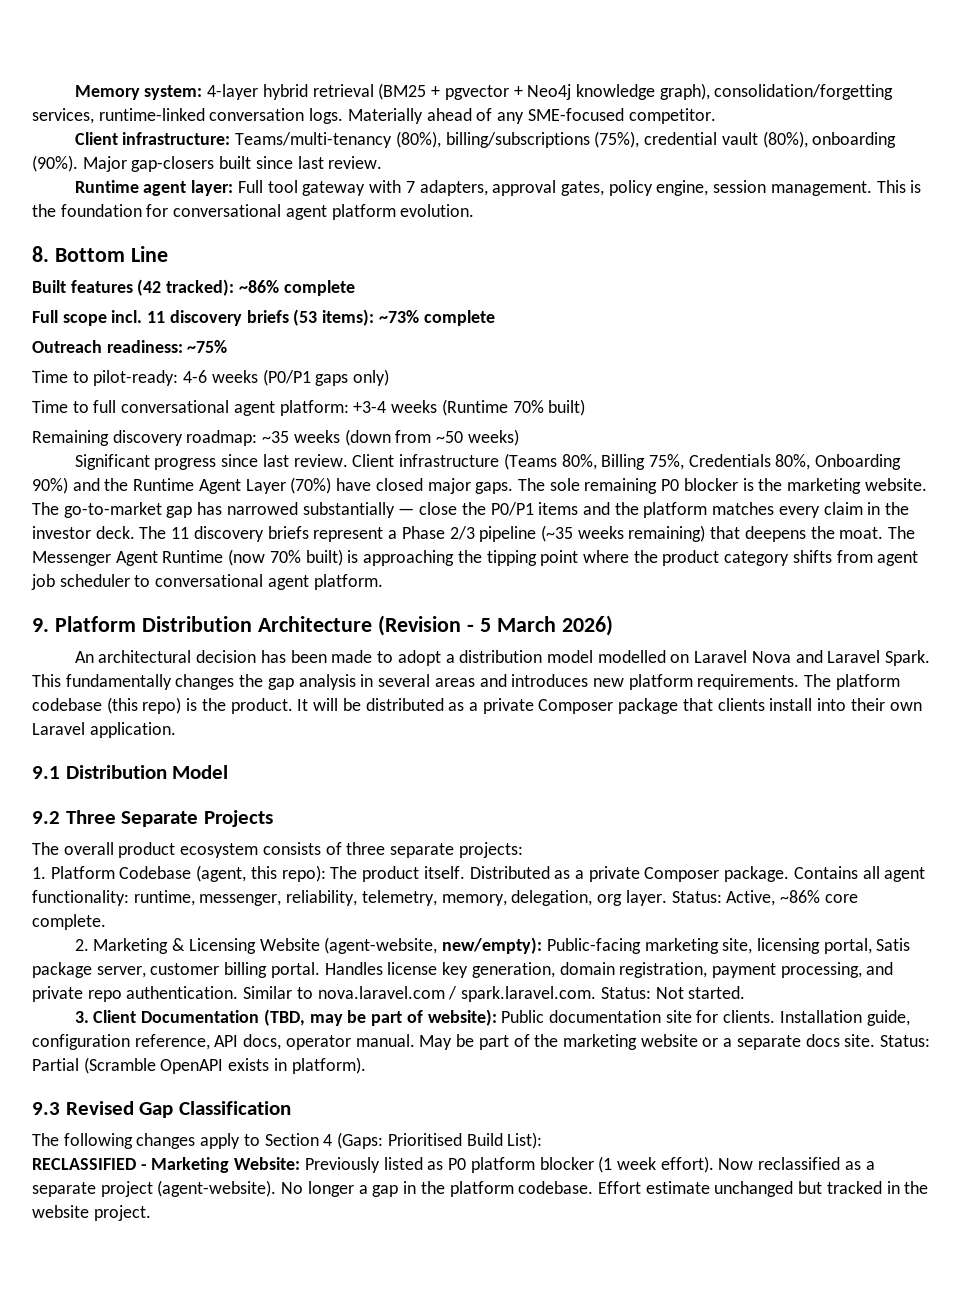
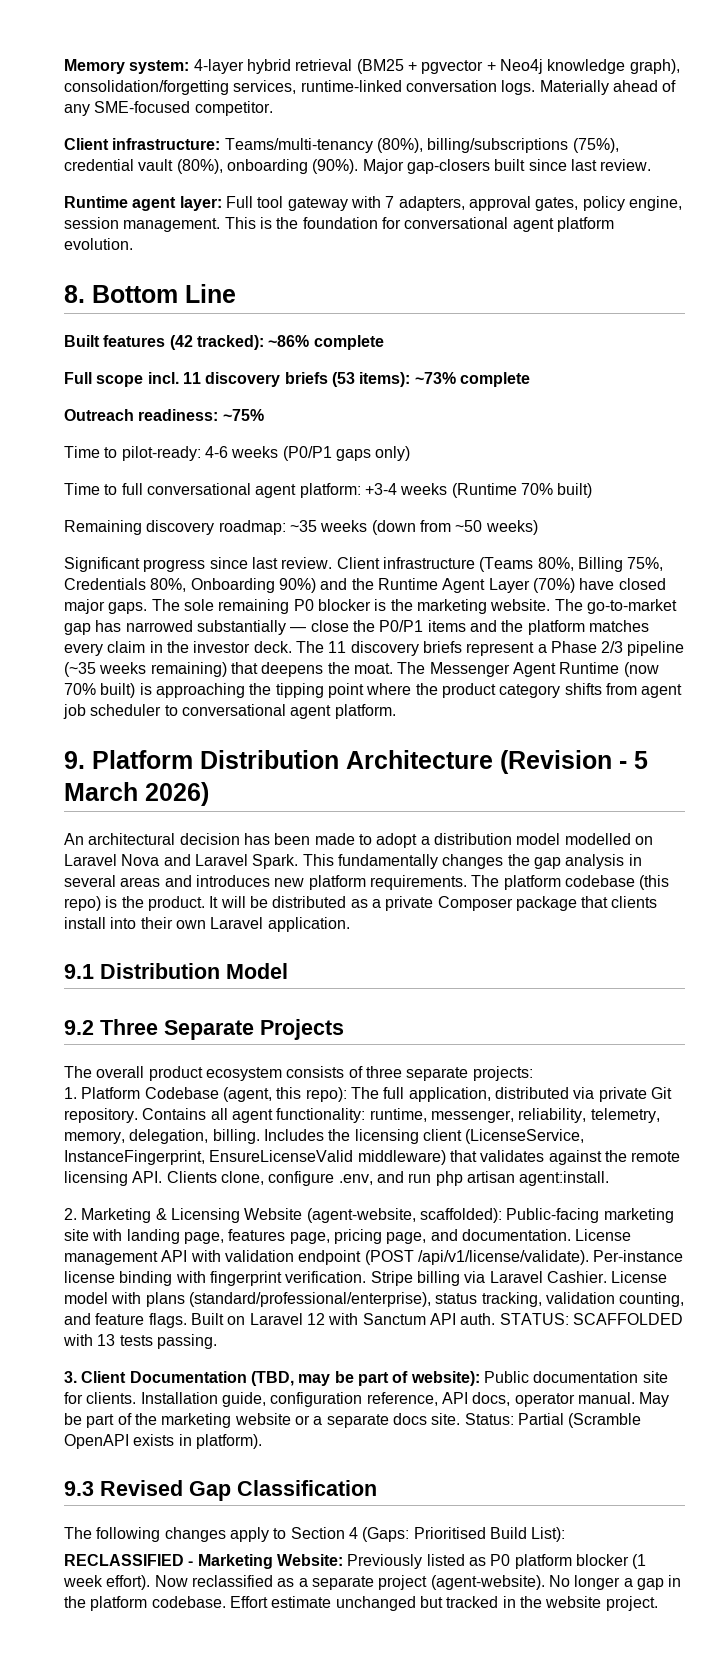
[362,866,790,882] product itself. Distributed as a private Composer package. -> [383,1087,672,1102] [64,1108,138,1123] full application, distributed via private Git repository.
[597,890,858,906] [32,914,106,930] org layer. Status: Active, ~86% core complete. -> [212,1129,585,1144] [64,1150,681,1165] [64,1171,610,1186] billing. Includes the licensing client (LicenseService, InstanceFingerprint, EnsureLicenseValid middleware) that validates against the remote licensing API. Clients clone, configure .env, and run php artisan agent:install.
[442,937,543,954] new/empty): -> [419,1208,502,1223] scaffolded):
[722,938,911,954] [32,962,894,978] [32,986,746,1002] site, licensing portal, Satis package server, customer billing portal. Handles license key generation, domain registration, payment processing, and private repo authentication. Similar to nova.laravel.com / spark.laravel.com. Status: Not started. -> [64,1229,632,1244] [64,1250,684,1265] [64,1271,668,1286] [64,1292,685,1307] [64,1313,683,1328] [63,1334,217,1349] site with landing page, features page, pricing page, and documentation. License management API with validation endpoint (POST /api/v1/license/validate). Per-instance license binding with fingerprint verification. Stripe billing via Laravel Cashier. License model with plans (standard/professional/enterprise), status tracking, validation counting, and feature flags. Built on Laravel 12 with Sanctum API auth. STATUS: SCAFFOLDED with 13 tests passing.

